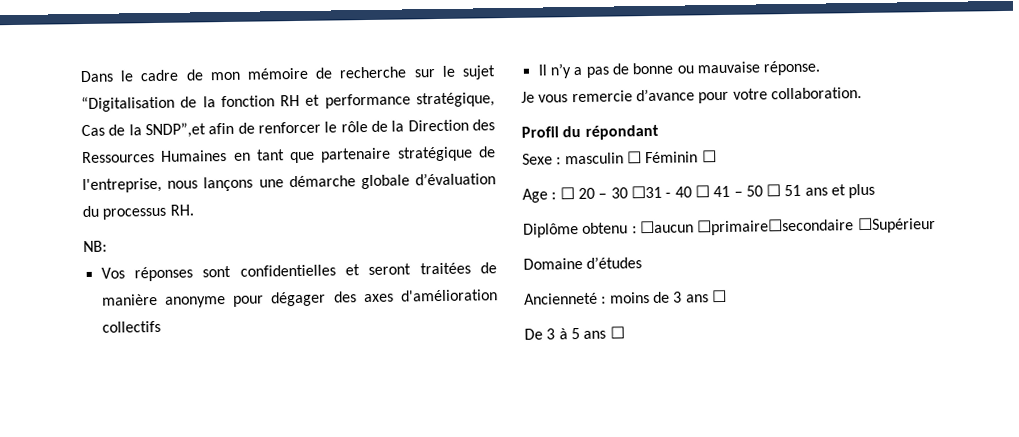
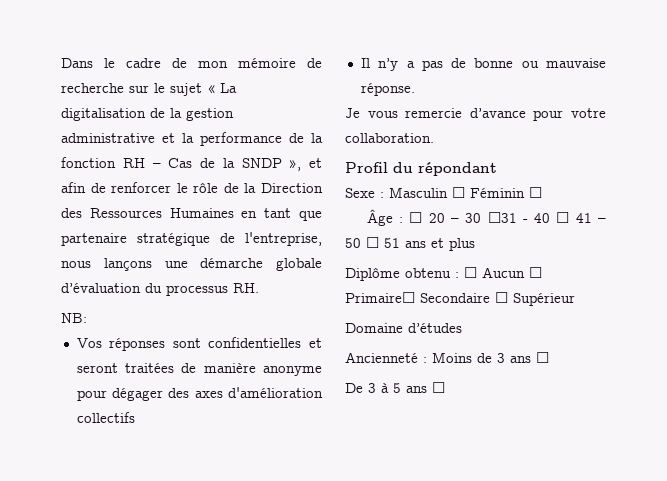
[81,92,495,113] [81,122,206,139] “Digitalisation de la fonction RH et performance stratégique, Cas de la SNDP”,et -> [207,83,237,93] [61,108,234,121] [61,132,323,146] [61,157,322,171] « La digitalisation de la gestion administrative et la performance de la fonction RH – Cas de la SNDP », et
[564,152,624,165] masculin -> [389,187,448,198] Masculin
[522,188,548,203] Age -> [366,209,393,226] Âge
[639,216,936,236] ☐aucun ☐primaire☐secondaire ☐Supérieur -> [464,267,542,278] [345,292,575,306] ☐ Aucun ☐ Primaire☐ Secondaire ☐ Supérieur
[609,292,650,304] moins -> [432,352,472,363] Moins

